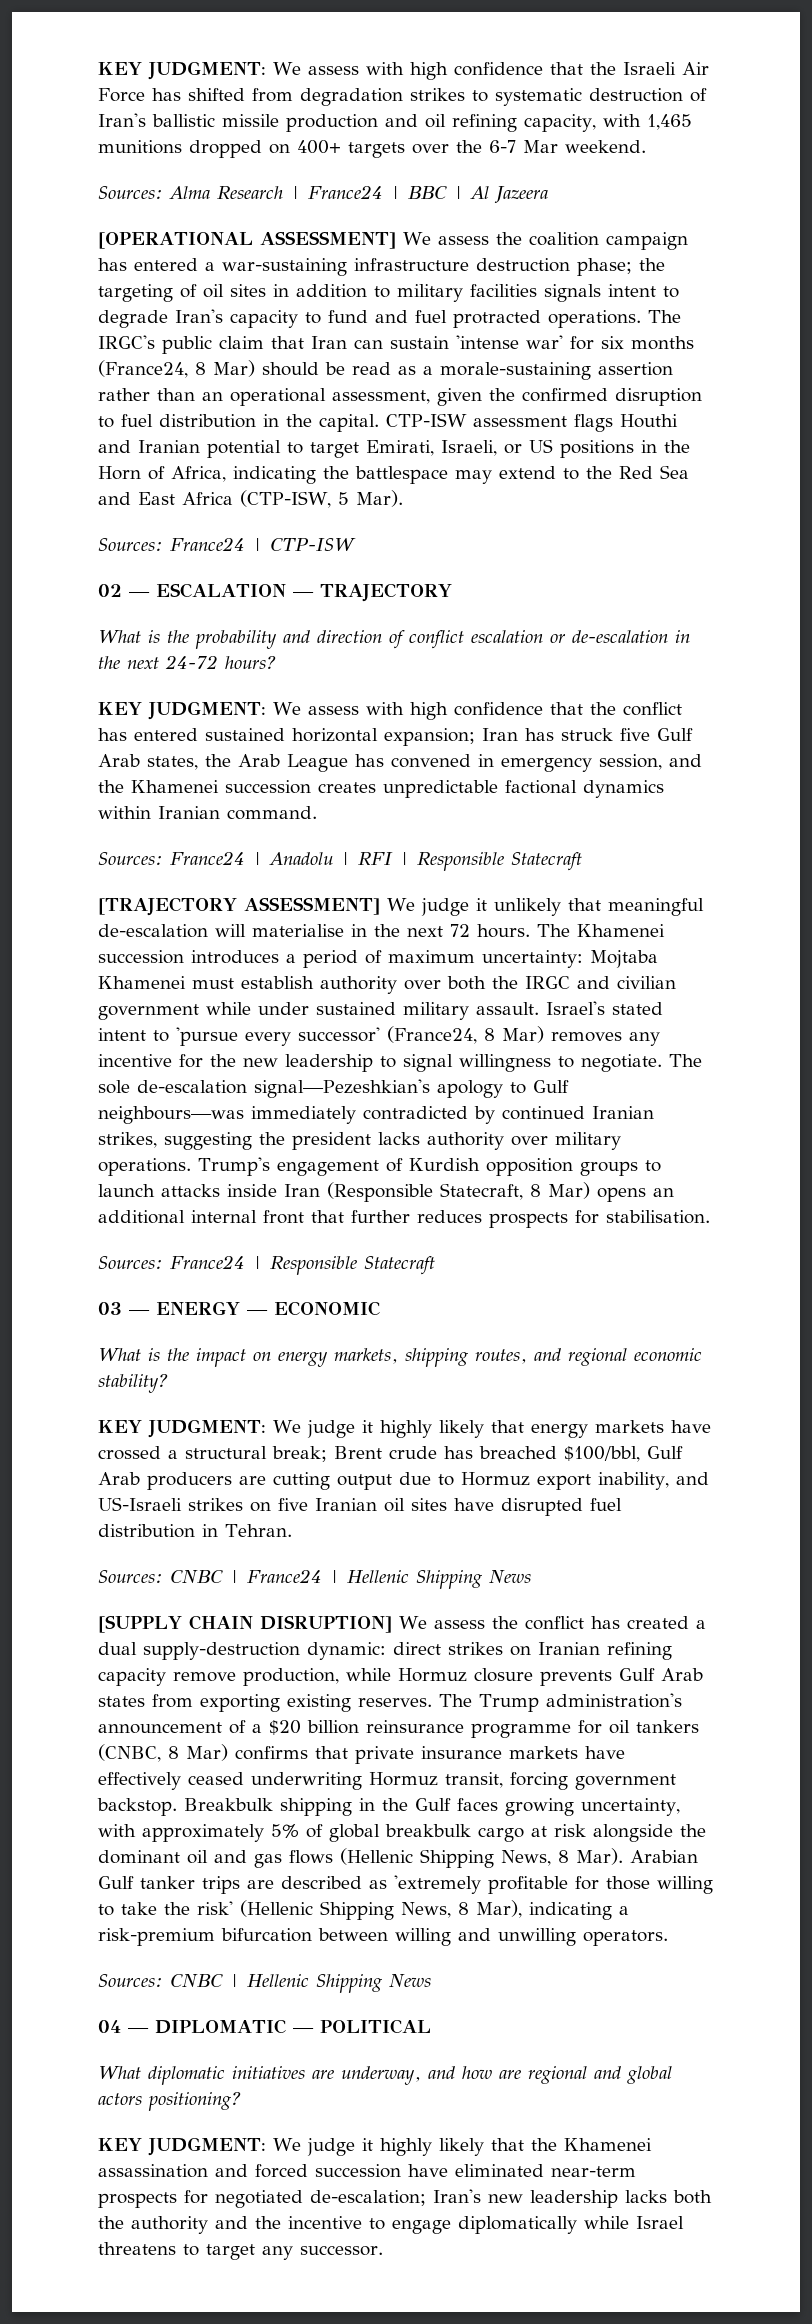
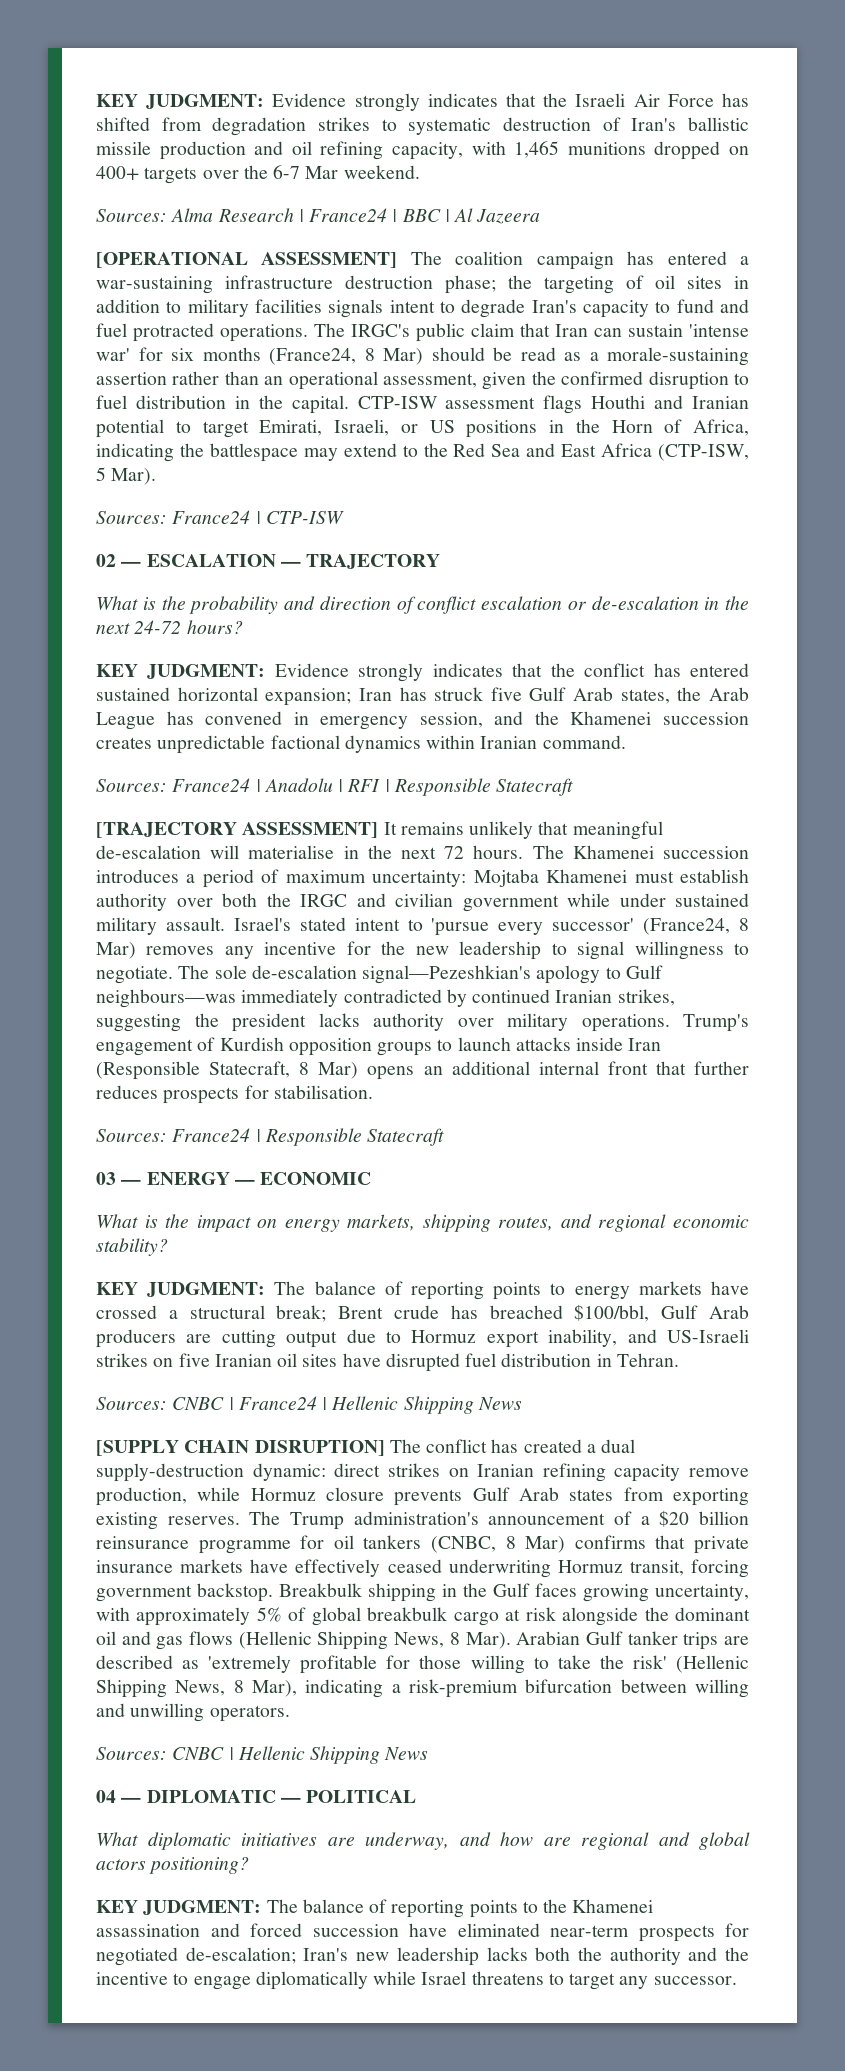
[98,61,543,80] KEY JUDGMENT: We assess with high confidence -> [96,93,498,112] KEY JUDGMENT: Evidence strongly indicates
[402,232,522,245] We assess the -> [410,251,442,265] The
[272,702,543,720] We assess with high confidence -> [274,663,503,682] Evidence strongly indicates
[387,898,487,916] We judge it -> [383,822,464,835] It remains
[272,1420,524,1438] We judge it highly likely that -> [274,1281,566,1300] The balance of reporting points to
[398,1616,518,1629] We assess the -> [389,1439,421,1453] The
[272,2138,524,2156] We judge it highly likely that -> [266,1899,538,1918] The balance of reporting points to

